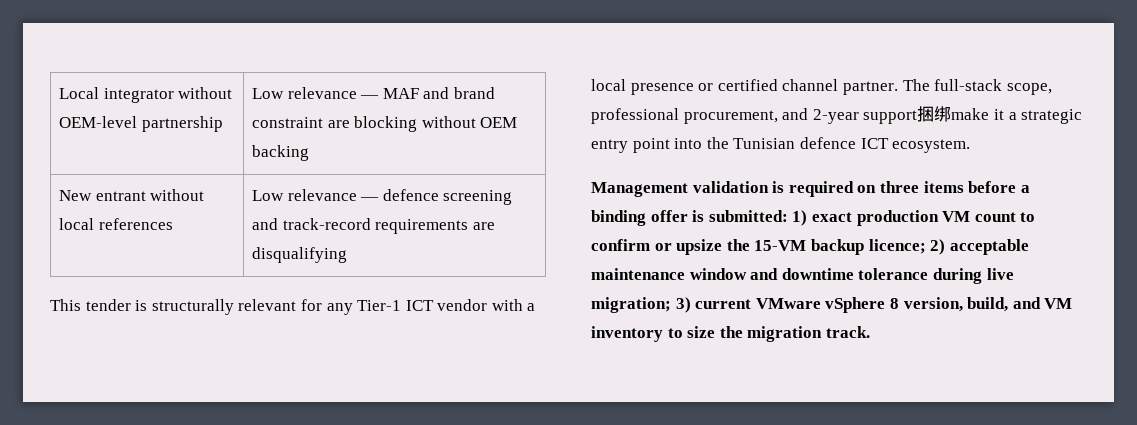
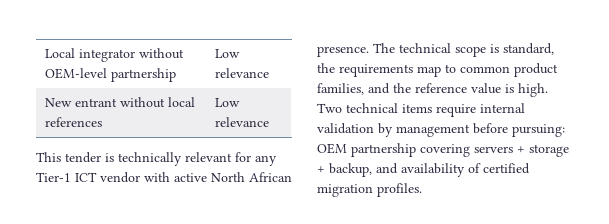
[360,87,496,99] [252,116,518,132] [252,145,310,161] — MAF and brand constraint are blocking without OEM backing -> (270, 73) none
[360,189,513,205] [252,218,495,234] [252,247,348,263] — defence screening and track-record requirements are disqualifying -> (270, 122) none
[151,299,234,315] structurally -> [118,152,182,166] technically
[527,303,536,311] [591,79,1052,95] [591,106,1083,124] [591,137,971,153] [591,181,1030,197] [591,210,1036,226] [591,239,1029,255] [591,268,1014,284] [591,297,1073,313] [591,326,870,342] a local presence or certified channel partner. The full-stack scope, professional procurement, and 2-year support捆绑make it a strategic entry point into the Tunisian defence ICT ecosystem. // Management validation is required on three items before a binding offer is submitted: 1) exact production VM count to confirm or upsize the 15-VM backup licence; 2) acceptable maintenance window and downtime tolerance during live migration; 3) current VMware vSphere 8 version, build, and VM inventory to size the migration track. -> [174,172,292,182] [317,43,554,57] [317,63,558,77] [317,83,548,97] [317,103,525,117] [317,123,565,137] [317,143,569,157] [317,163,530,177] [317,183,422,197] active North African presence. The technical scope is standard, the requirements map to common product families, and the reference value is high. Two technical items require internal validation by management before pursuing: OEM partnership covering servers + storage + backup, and availability of certified migration profiles.

